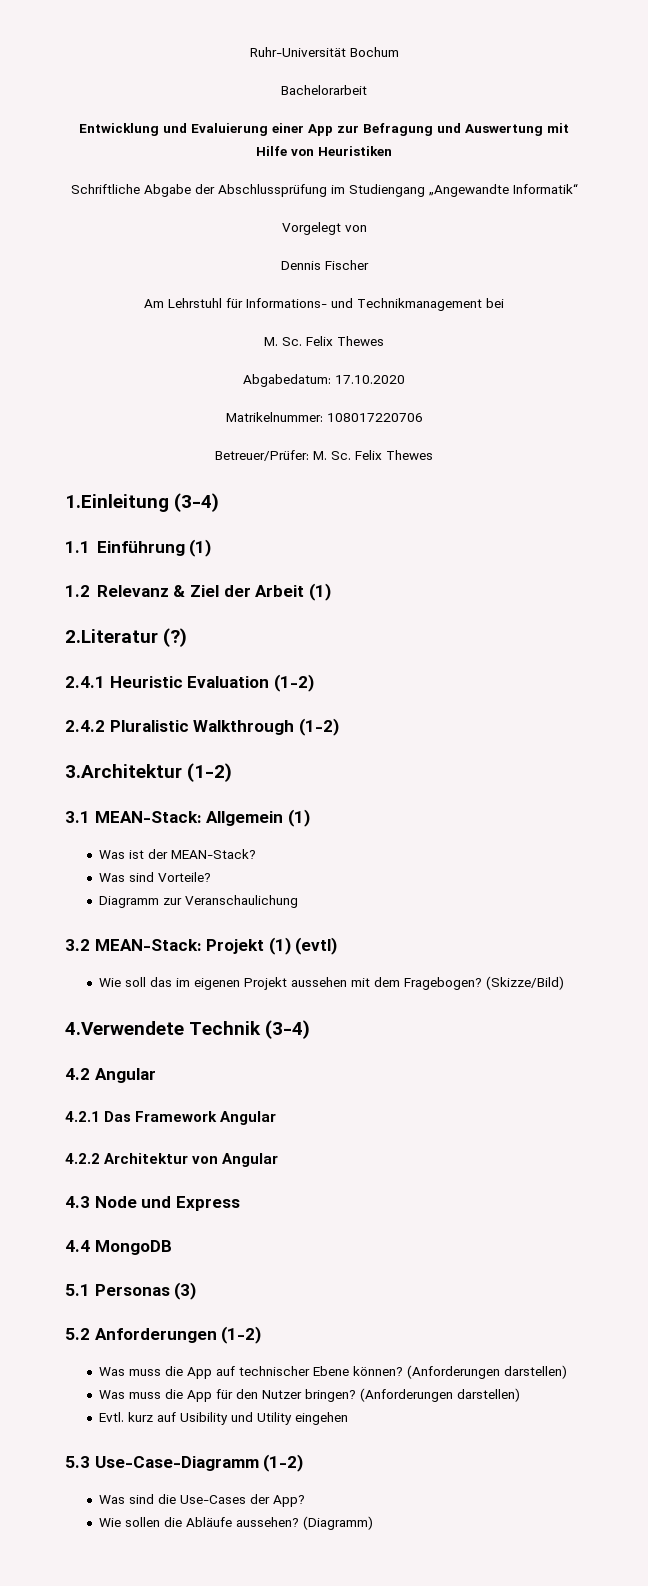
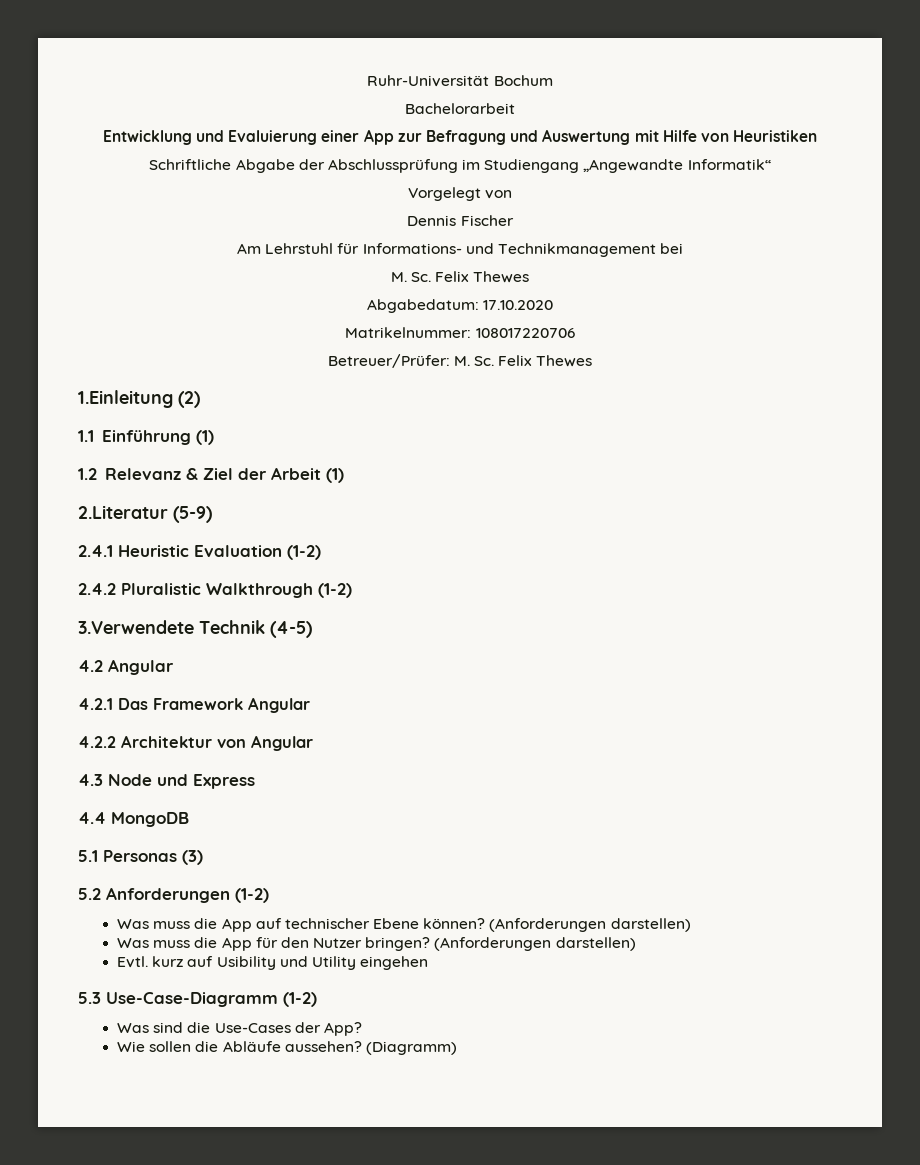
[174,493,220,512] (3-4) -> [178,391,200,408] (2)
[163,628,188,647] (?) -> [173,506,212,523] (5-9)
[65,763,233,782] [65,809,310,827] [99,849,257,859] [99,872,212,882] [99,895,299,908] [65,937,338,955] [99,976,565,990] [65,1020,311,1039] 3.Architektur (1-2) // 3.1 MEAN-Stack: Allgemein (1) // Was ist der MEAN-Stack? // Was sind Vorteile? // Diagramm zur Veranschaulichung // 3.2 MEAN-Stack: Projekt (1) (evtl) // Wie soll das im eigenen Projekt aussehen mit dem Fragebogen? (Skizze/Bild) // 4.Verwendete Technik (3-4) -> [78,620,312,638] 3.Verwendete Technik (4-5)

